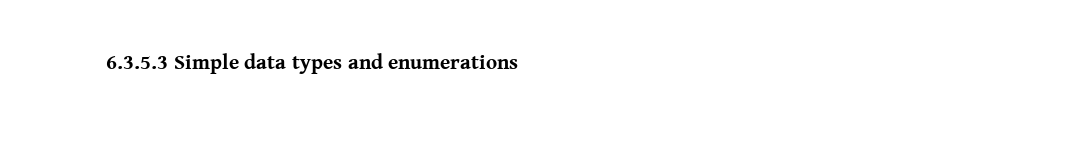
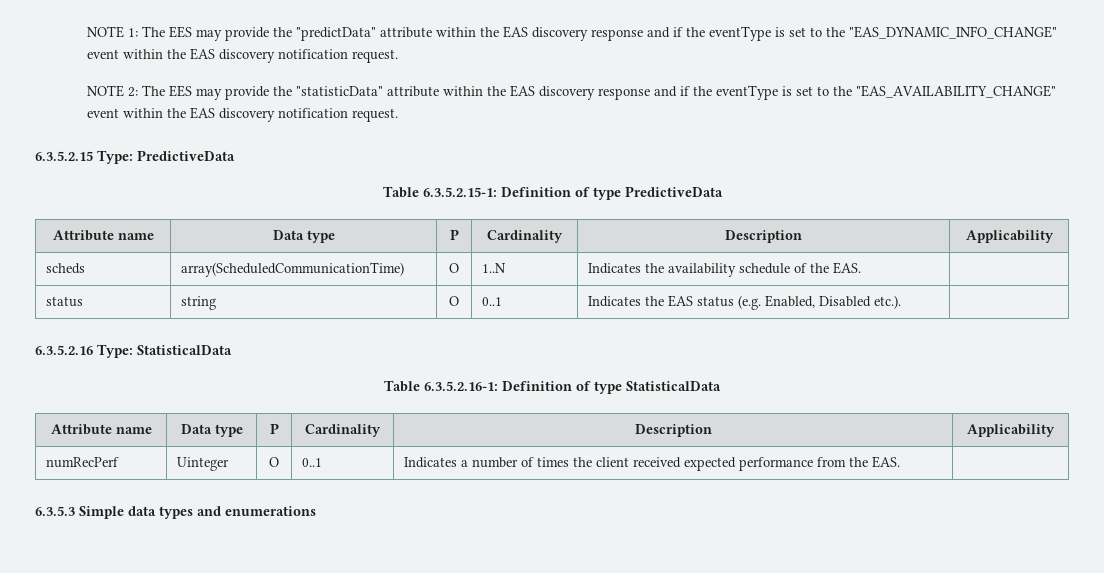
(106, 62) none -> [87,26,1058,41] [87,48,399,63] [87,85,1057,100] [87,107,399,122] [35,150,235,164] [382,186,723,200] [52,230,154,241] [272,230,335,243] [449,229,459,240] [487,230,563,243] [725,230,802,243] [965,230,1054,243] [45,263,85,274] [180,262,404,277] [449,263,459,273] [481,263,506,273] [587,262,861,277] [45,296,83,307] [180,296,216,310] [449,296,459,306] [481,297,502,306] [587,295,901,310] [35,344,232,358] [384,380,721,394] [50,424,152,435] [180,424,243,437] [269,423,279,434] [305,424,381,437] [634,424,712,437] [967,424,1055,437] [45,457,119,468] [176,457,229,471] [269,457,279,467] [301,458,322,467] [403,456,900,471] NOTE 1: The EES may provide the "predictData" attribute within the EAS discovery response and if the eventType is set to the "EAS_DYNAMIC_INFO_CHANGE" event within the EAS discovery notification request. // NOTE 2: The EES may provide the "statisticData" attribute within the EAS discovery response and if the eventType is set to the "EAS_AVAILABILITY_CHANGE" event within the EAS discovery notification request. // 6.3.5.2.15 Type: PredictiveData // Table 6.3.5.2.15-1: Definition of type PredictiveData // Attribute name | Data type | P | Cardinality | Description | Applicability // scheds | array(ScheduledCommunicationTime) | O | 1..N | Indicates the availability schedule of the EAS. | // status | string | O | 0..1 | Indicates the EAS status (e.g. Enabled, Disabled etc.). | // 6.3.5.2.16 Type: StatisticalData // Table 6.3.5.2.16-1: Definition of type StatisticalData // Attribute name | Data type | P | Cardinality | Description | Applicability // numRecPerf | Uinteger | O | 0..1 | Indicates a number of times the client received expected performance from the EAS. | //

